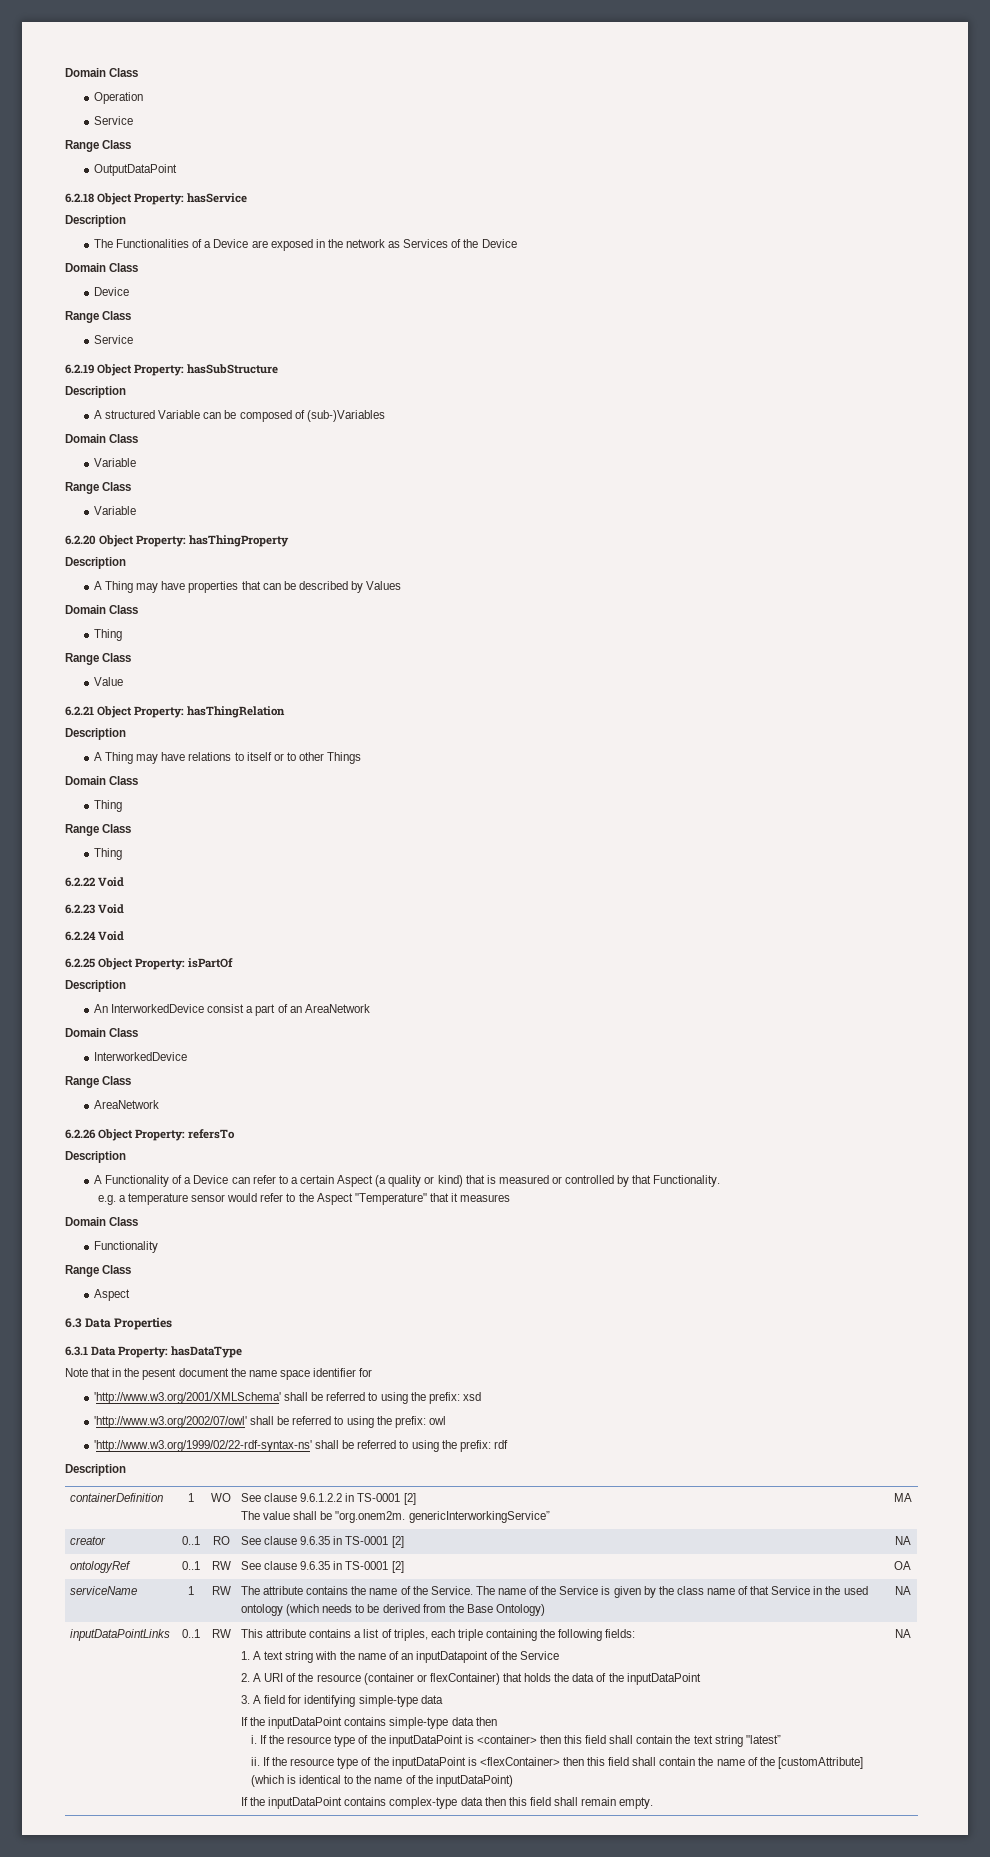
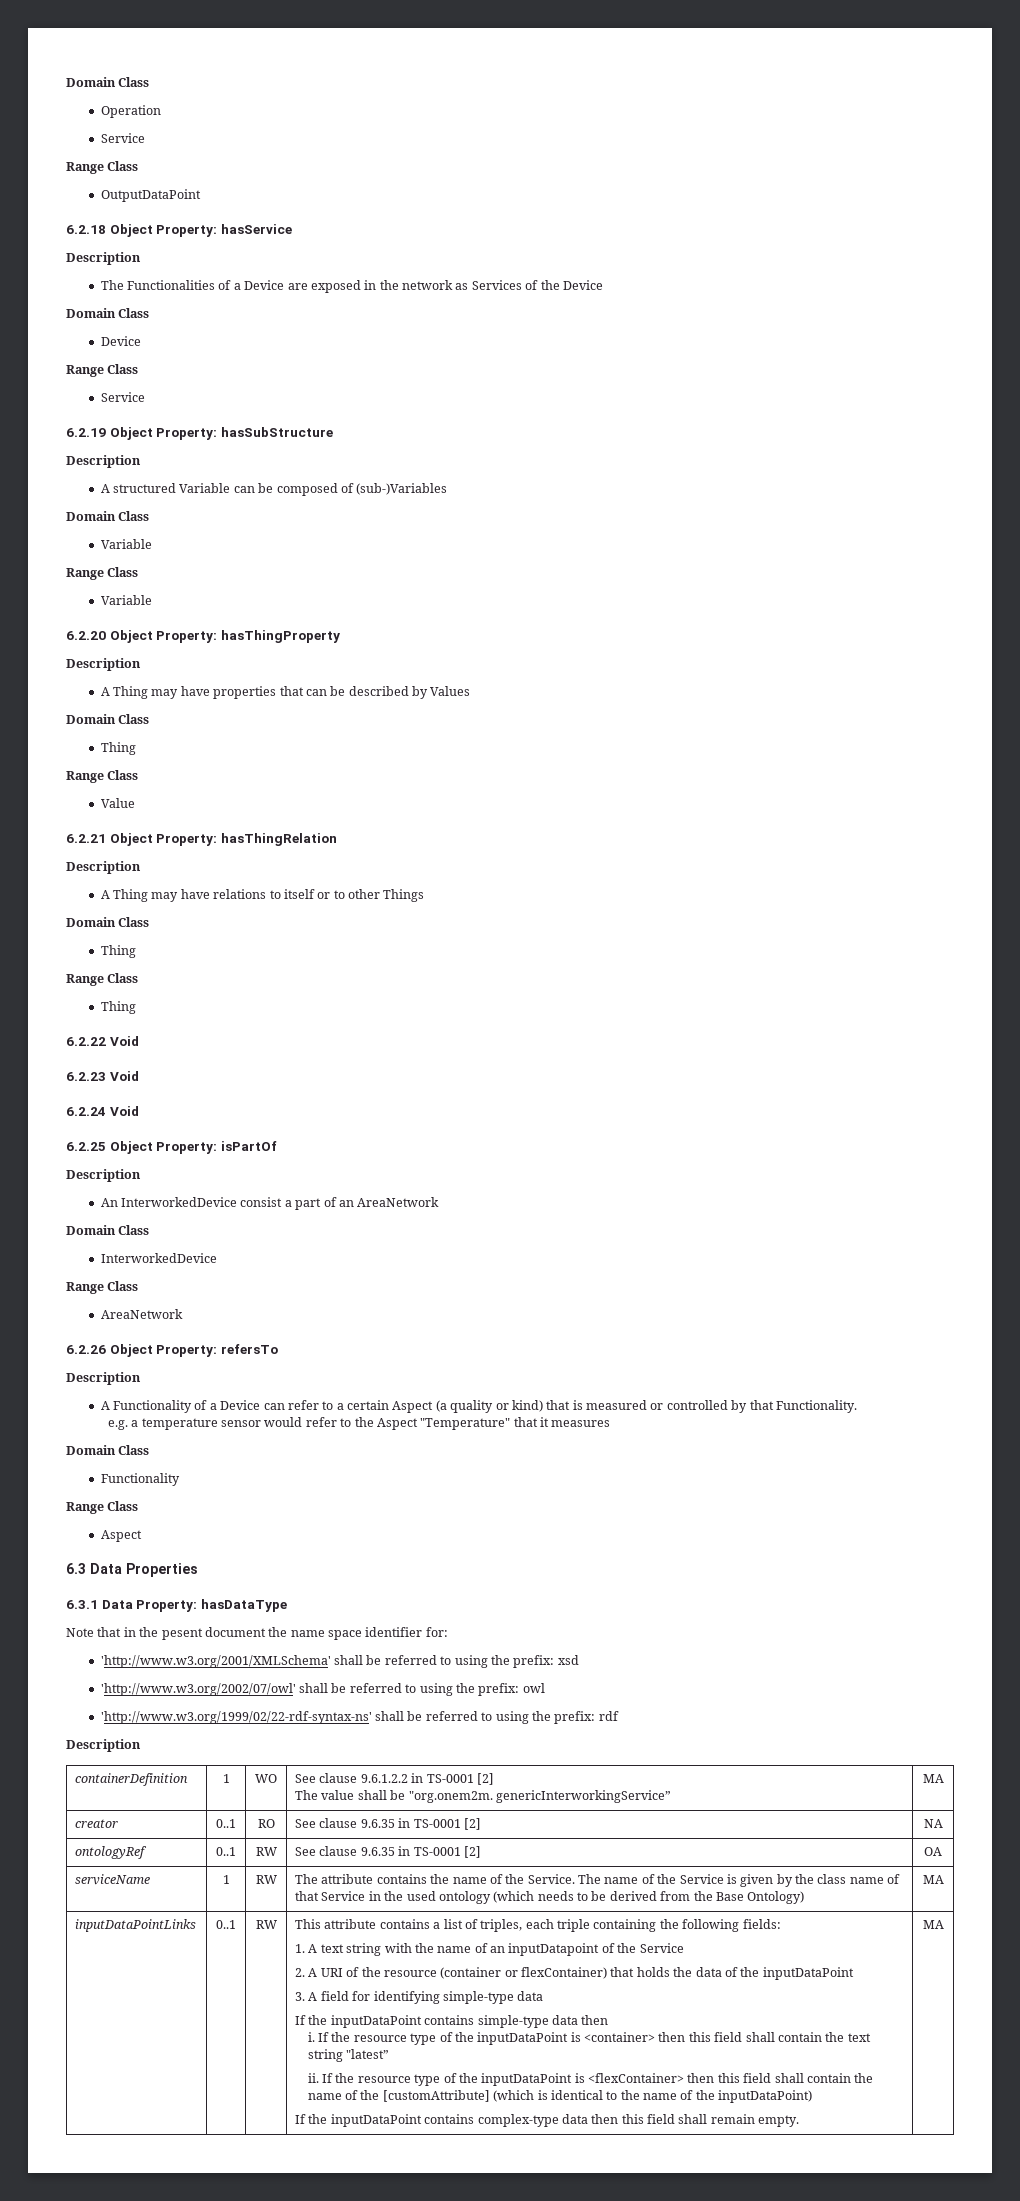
[359,1368,373,1377] for -> [425,1627,448,1637] for:
[894,1586,911,1595] NA -> [922,1875,944,1884] MA
[894,1629,911,1638] NA -> [922,1920,944,1929] MA

